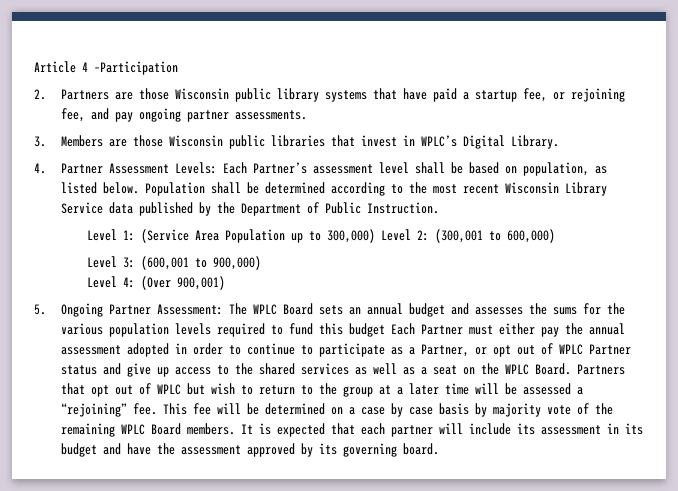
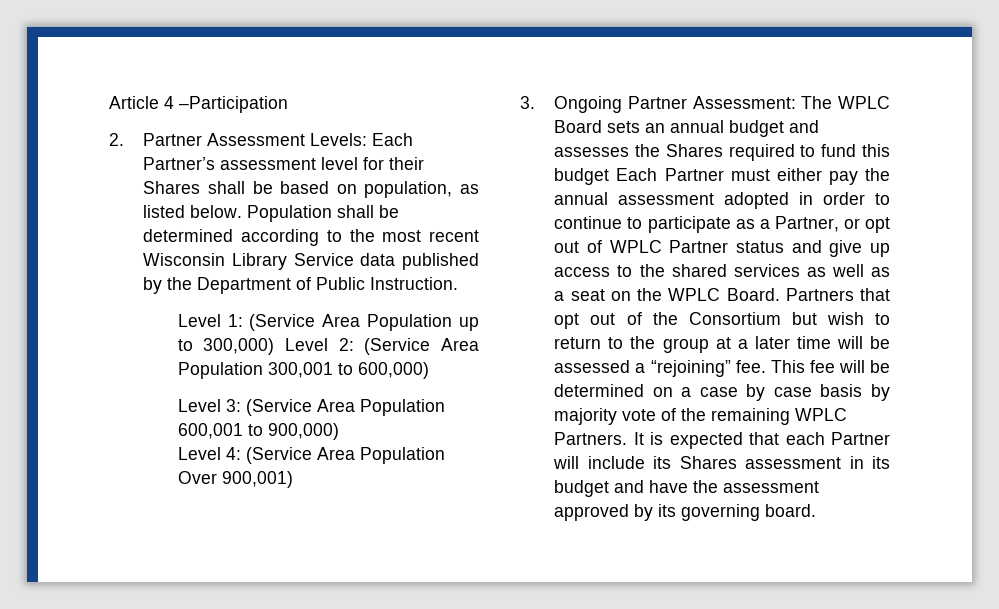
[60,88,625,102] [60,108,307,122] [34,135,559,149] [34,163,46,174] Partners are those Wisconsin public library systems that have paid a startup fee, or rejoining fee, and pay ongoing partner assessments. // 3. Members are those Wisconsin public libraries that invest in WPLC’s Digital Library. // 4. -> (124, 139) none
(409, 168) none -> [363,157,425,170] [143,181,201,194] for their Shares
[435,229,484,243] (300,001 -> [364,338,479,355] [177,362,333,379] (Service Area Population 300,001
[141,256,190,270] (600,001 -> [245,399,445,416] [177,423,243,439] (Service Area Population 600,001
[141,276,172,290] (Over -> [245,447,445,464] [177,471,217,484] (Service Area Population Over
[34,304,46,315] 5. -> [520,96,535,109] 3.
[552,303,625,315] [60,323,211,337] sums for the various population levels -> [665,144,723,157] Shares
[156,384,181,395] WPLC -> [652,312,781,325] the Consortium
[150,423,235,435] Board members. -> [554,432,628,445] Partners.
[390,425,433,437] partner -> [831,432,890,445] Partner
(535, 429) none -> [679,456,737,469] Shares

